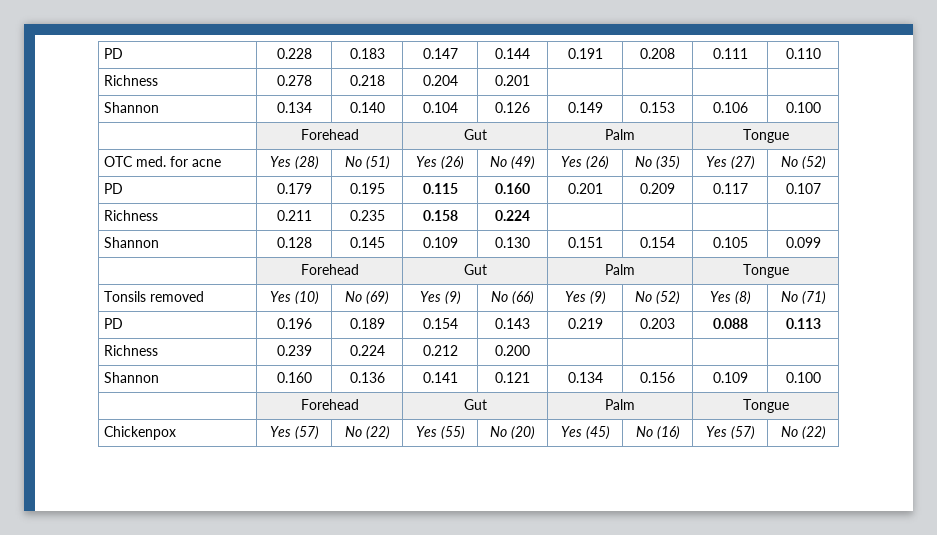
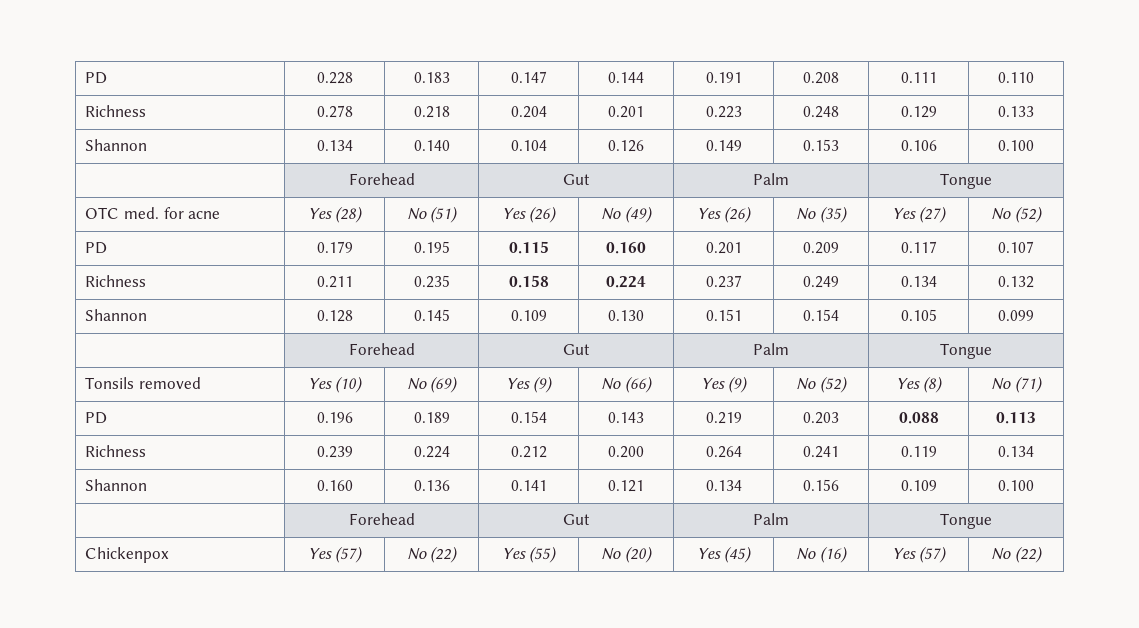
(530, 80) | | | -> [705,106,742,118] [803,106,839,118] [900,106,937,118] [998,106,1034,117] 0.223 | 0.248 | 0.129 | 0.133
(530, 215) | | | -> [705,275,742,288] [803,276,839,288] [900,276,937,287] [998,276,1034,288] 0.237 | 0.249 | 0.134 | 0.132
(530, 350) | | | -> [705,446,742,458] [803,446,839,458] [900,446,937,457] [998,446,1034,457] 0.264 | 0.241 | 0.119 | 0.134

